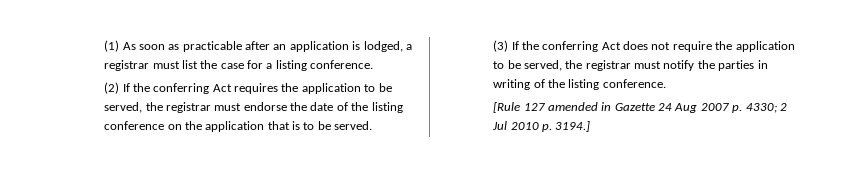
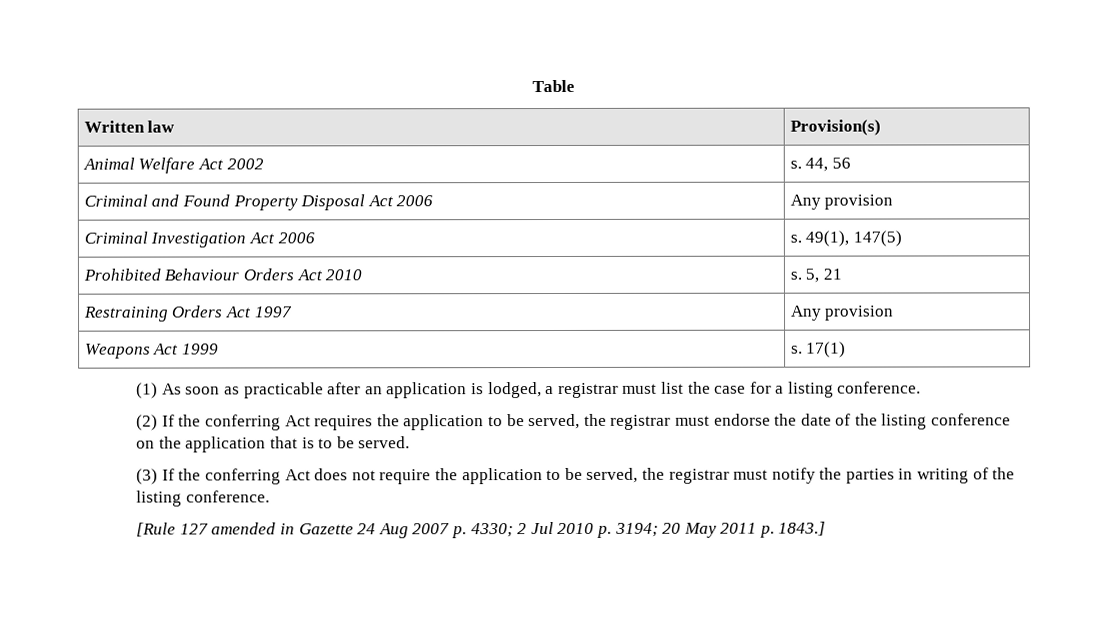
(104, 46) none -> [532,79,575,93] [83,120,176,133] [789,119,881,136] [82,157,264,174] [789,157,852,172] [83,194,434,211] [789,194,894,210] [83,231,315,248] [789,230,903,247] [82,268,363,281] [789,268,843,283] [82,305,293,322] [789,305,895,321] [84,343,220,359] [790,341,847,358] Table // Written law | Provision(s) // Animal Welfare Act 2002 | s. 44, 56 // Criminal and Found Property Disposal Act 2006 | Any provision // Criminal Investigation Act 2006 | s. 49(1), 147(5) // Prohibited Behaviour Orders Act 2010 | s. 5, 21 // Restraining Orders Act 1997 | Any provision // Weapons Act 1999 | s. 17(1) //
[555,121,591,132] 3194.] -> [614,521,827,538] 3194; 20 May 2011 p. 1843.]

